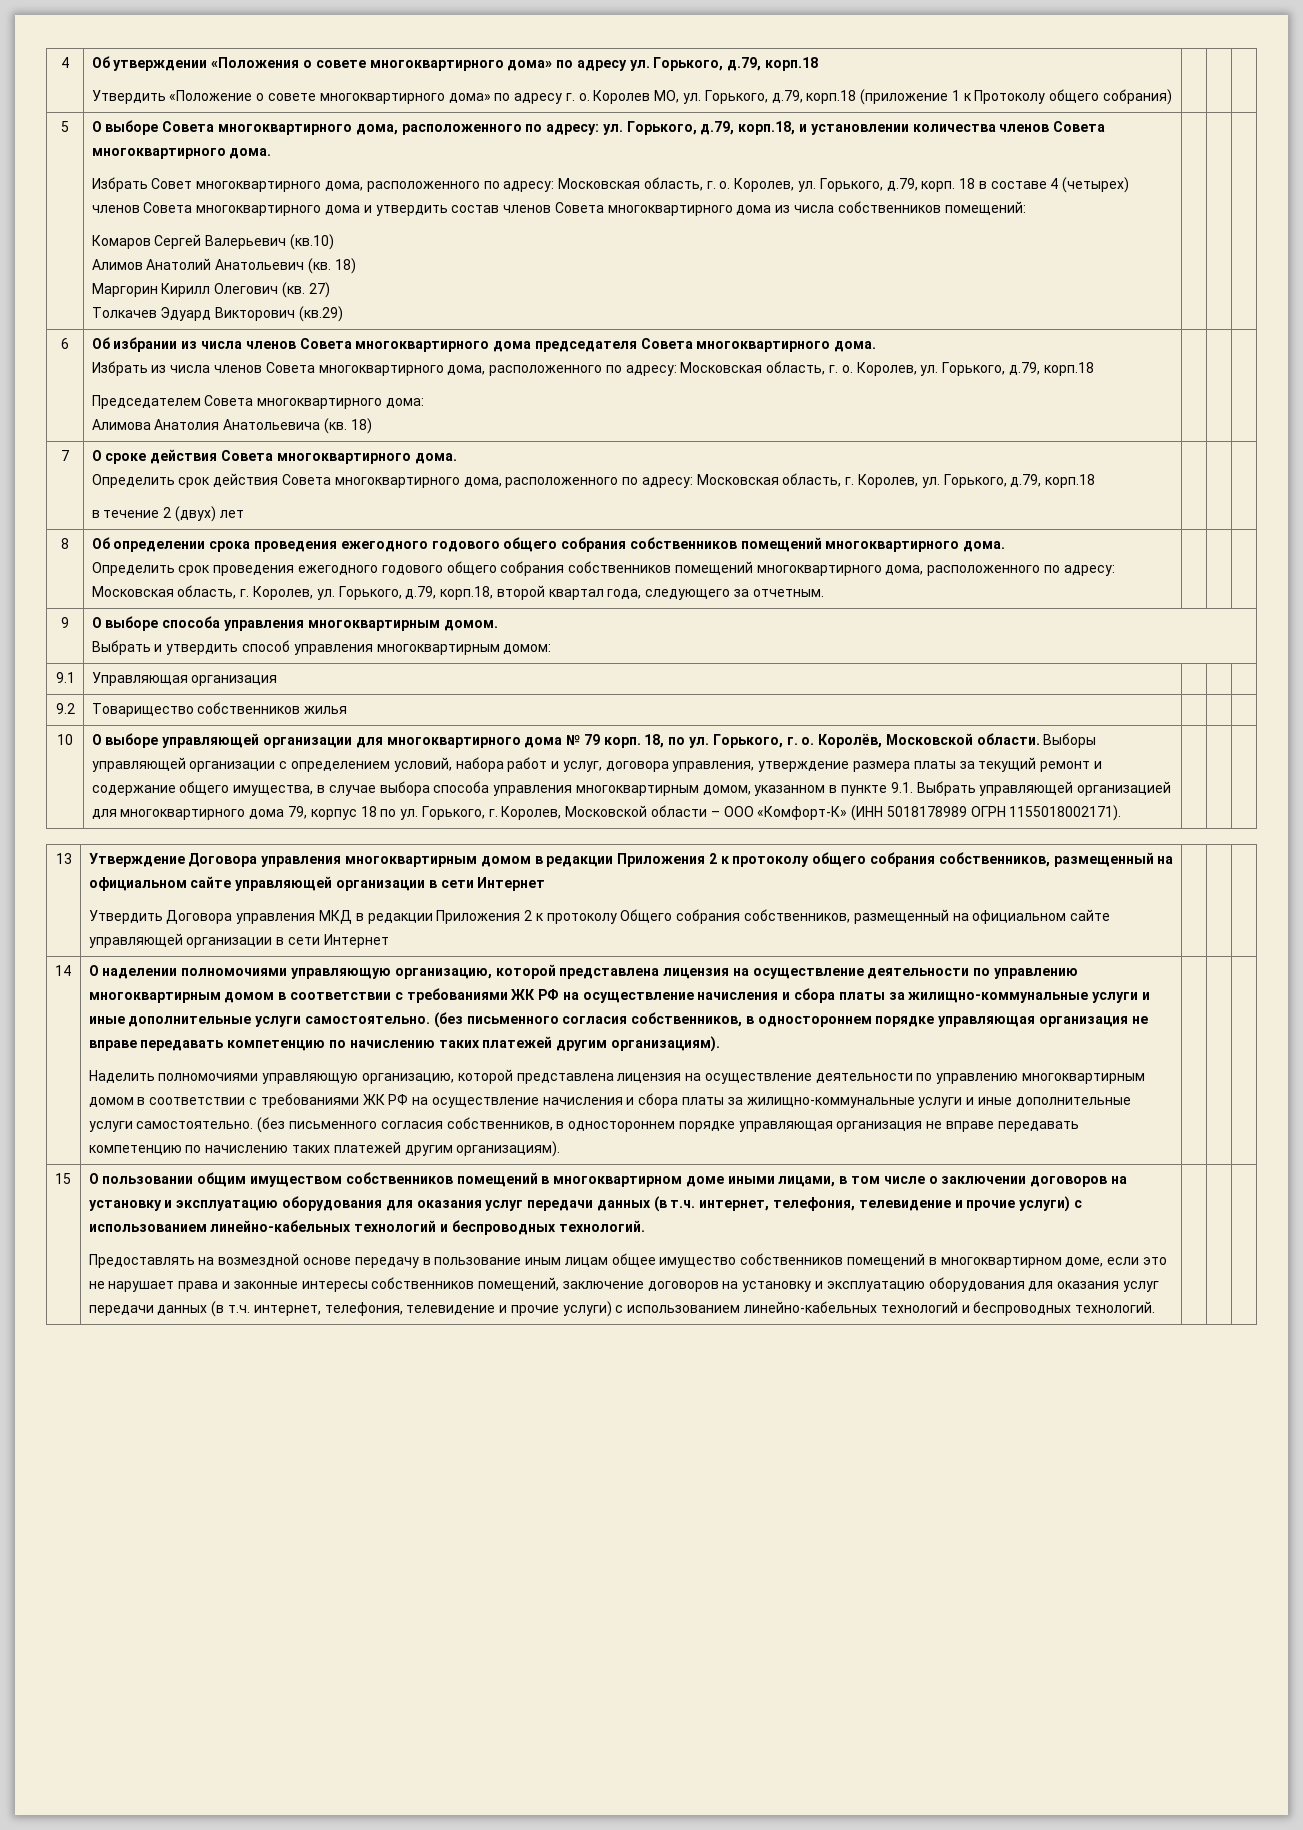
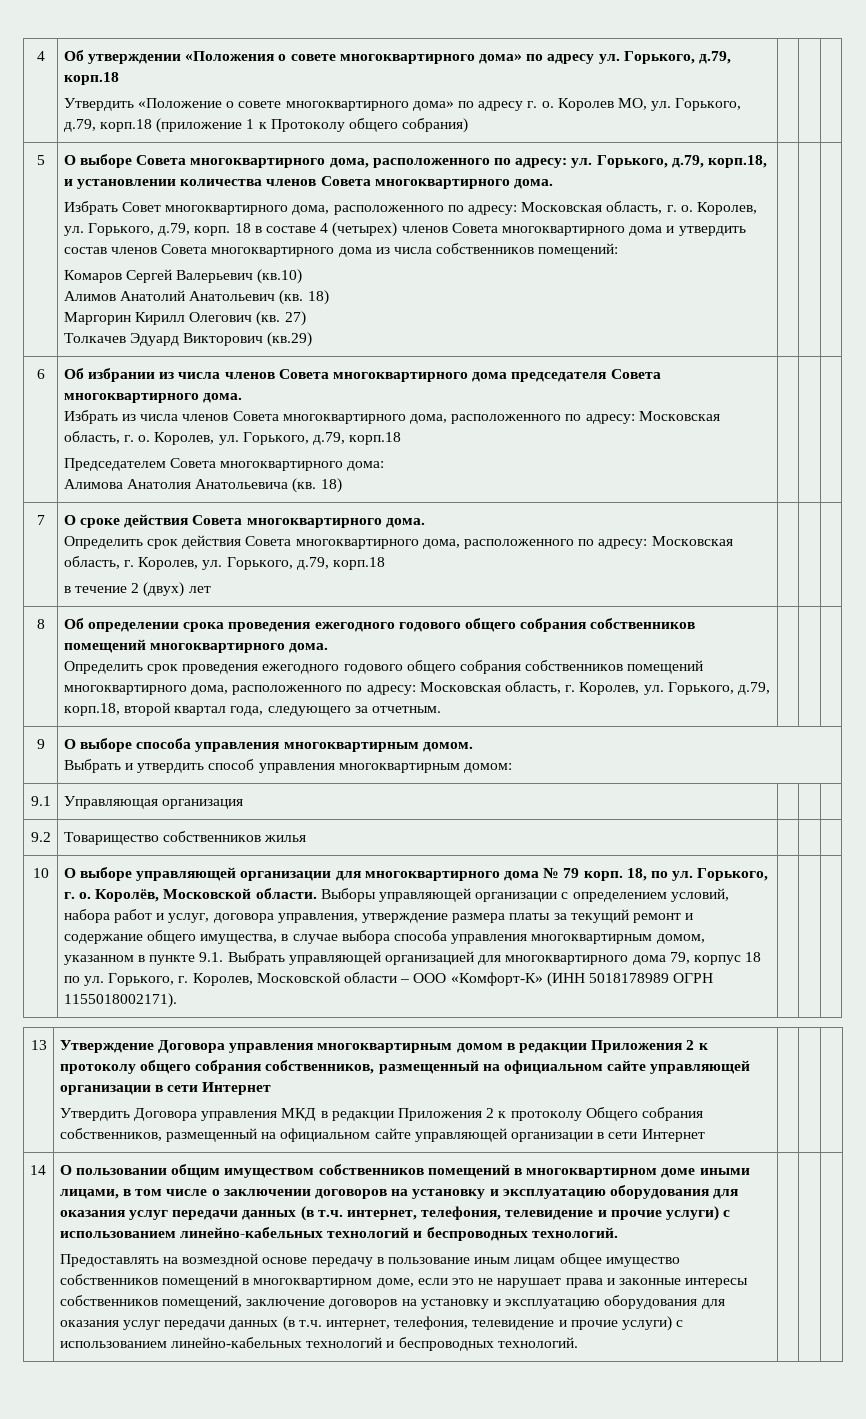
[88,964,1078,979] [88,988,1150,1003] [88,1012,1148,1028] [88,1036,720,1052] [88,1069,1145,1084] [88,1093,1131,1108] [88,1117,1079,1133] [88,1141,561,1157] [54,1173,71,1184] | О наделении полномочиями управляющую организацию, которой представлена лицензия на осуществление деятельности по управлению многоквартирным домом в соответствии с требованиями ЖК РФ на осуществление начисления и сбора платы за жилищно-коммунальные услуги и иные дополнительные услуги самостоятельно. (без письменного согласия собственников, в одностороннем порядке управляющая организация не вправе передавать компетенцию по начислению таких платежей другим организациям). // Наделить полномочиями управляющую организацию, которой представлена лицензия на осуществление деятельности по управлению многоквартирным домом в соответствии с требованиями ЖК РФ на осуществление начисления и сбора платы за жилищно-коммунальные услуги и иные дополнительные услуги самостоятельно. (без письменного согласия собственников, в одностороннем порядке управляющая организация не вправе передавать компетенцию по начислению таких платежей другим организациям). | | | // 15 -> (46, 1170) none

